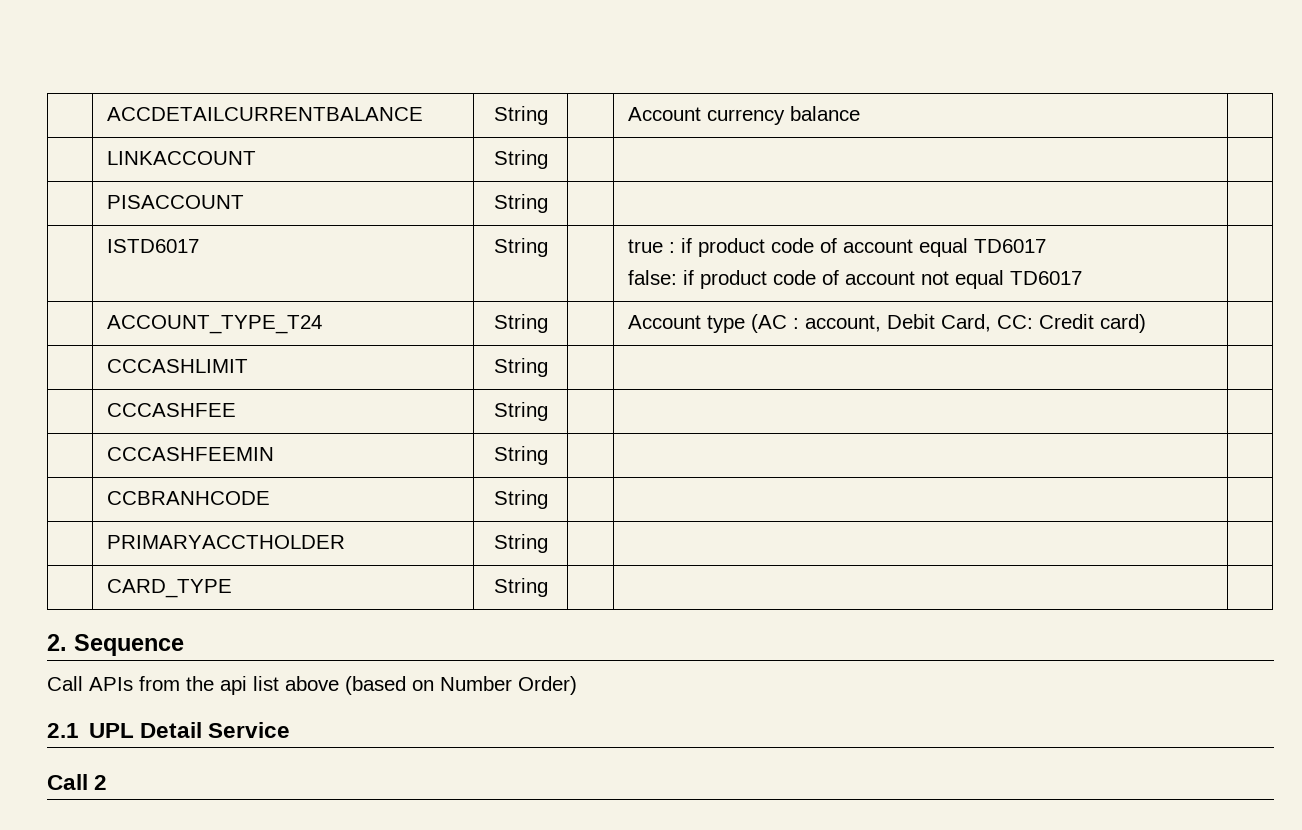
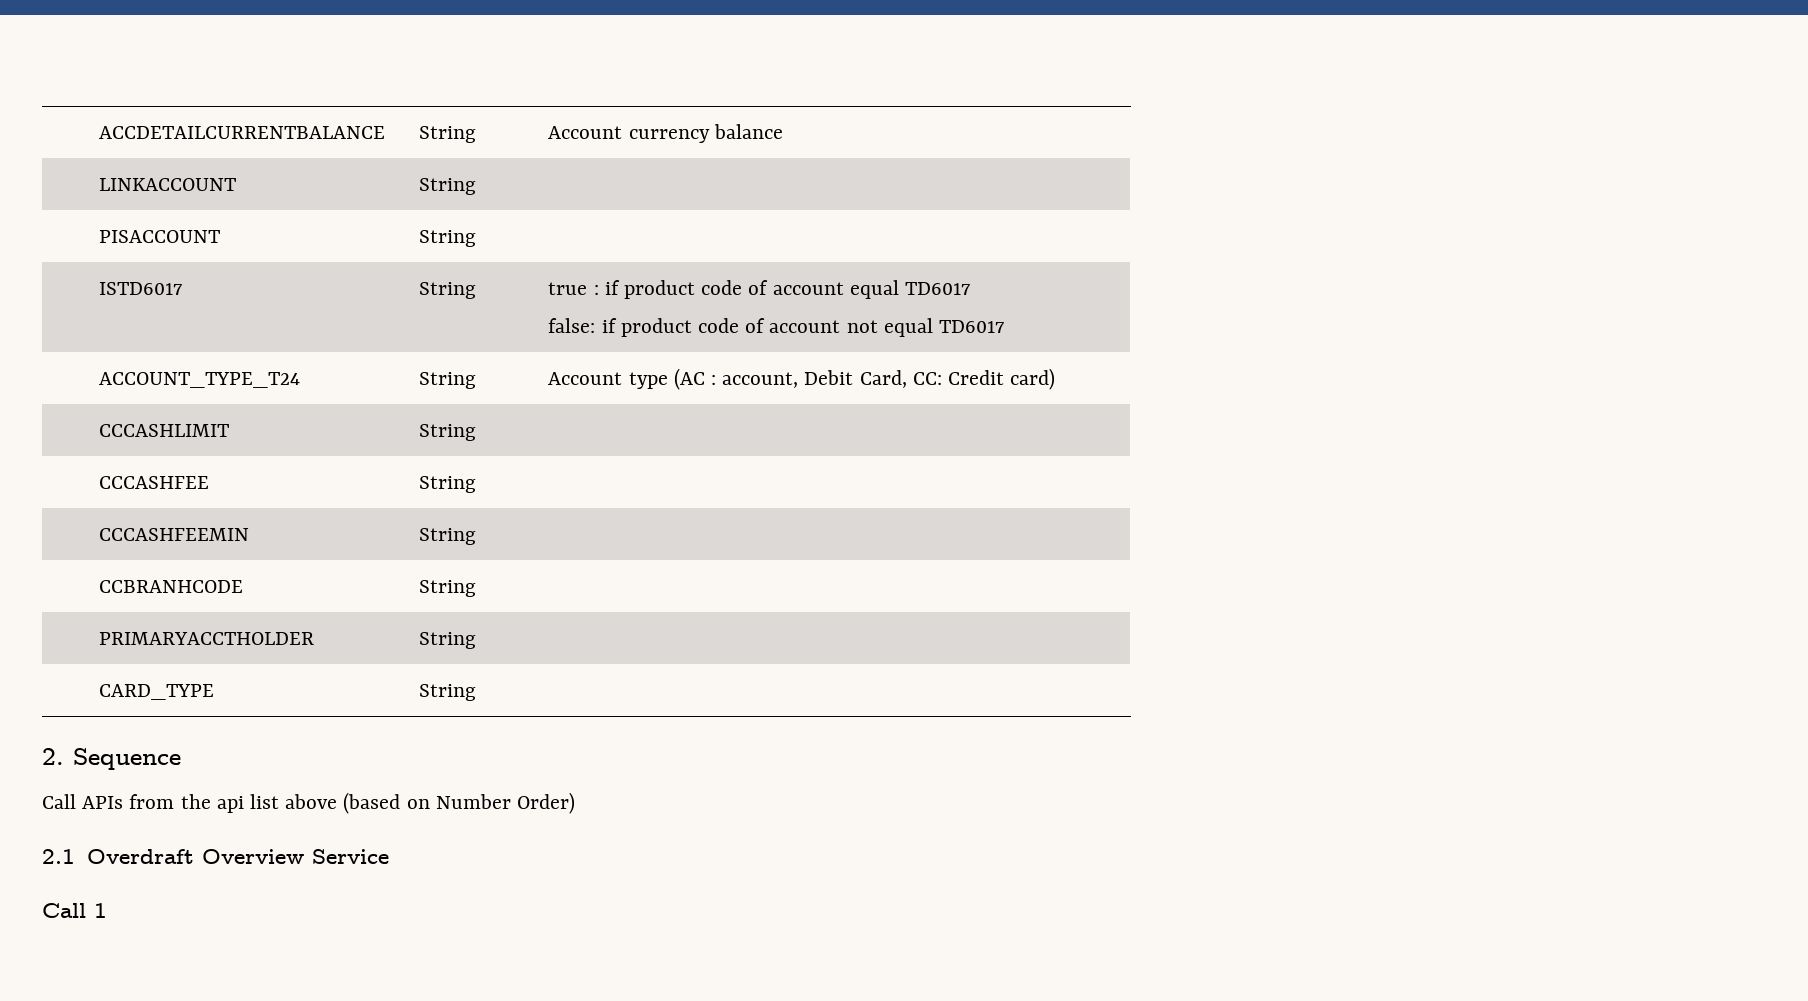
[89,722,203,738] UPL Detail -> [86,849,304,864] Overdraft Overview
[94,775,108,790] 2 -> [94,903,107,918] 1

